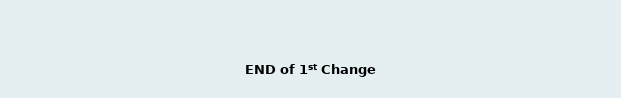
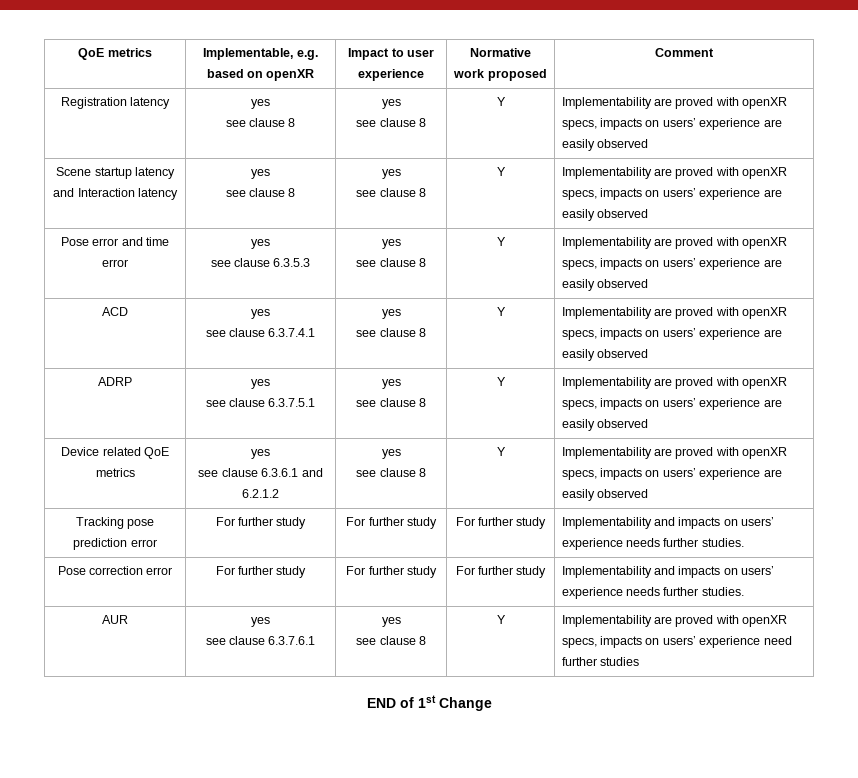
(245, 69) none -> [78,48,152,60] [203,48,318,60] [206,69,315,81] [348,48,434,60] [358,69,424,81] [470,48,531,57] [453,69,547,81] [654,48,714,57] [60,97,171,109] [251,99,270,109] [225,118,296,127] [381,99,401,109] [356,118,426,127] [496,97,506,106] [561,97,788,109] [561,118,782,130] [561,139,649,151] [56,167,175,179] [53,188,178,200] [251,169,270,179] [225,188,296,197] [381,169,401,179] [356,188,426,197] [496,167,506,176] [561,167,788,179] [561,188,782,200] [561,209,649,221] [60,237,170,246] [102,259,128,267] [251,239,270,249] [210,258,311,267] [381,239,401,249] [356,258,426,267] [496,237,506,246] [561,237,788,249] [561,258,782,270] [561,279,649,291] [102,307,128,316] [251,309,270,319] [205,328,316,337] [381,309,401,319] [356,328,426,337] [496,307,506,316] [561,307,788,319] [561,328,782,340] [561,349,649,361] [98,377,132,386] [251,379,270,389] [205,398,316,407] [381,379,401,389] [356,398,426,407] [496,377,506,386] [561,377,788,389] [561,398,782,410] [561,419,649,431] [61,447,169,459] [95,468,135,477] [251,449,270,459] [198,468,323,477] [242,489,279,498] [381,449,401,459] [356,468,426,477] [496,447,506,456] [561,447,788,459] [561,468,782,480] [561,489,649,501] [75,517,155,529] [73,538,157,550] [215,517,307,529] [346,517,437,529] [455,517,547,529] [561,517,775,529] [561,538,744,550] [57,566,173,575] [215,566,307,578] [346,566,437,578] [455,566,547,578] [561,566,775,578] [561,587,744,599] [102,615,128,624] [251,617,270,627] [205,636,316,645] [381,617,401,627] [356,636,426,645] [496,615,506,624] [561,615,788,627] [561,636,792,648] [561,657,640,666] QoE metrics | Implementable, e.g. based on openXR | Impact to user experience | Normative work proposed | Comment // Registration latency | yes // see clause 8 | yes // see clause 8 | Y | Implementability are proved with openXR specs, impacts on users’ experience are easily observed // Scene startup latency and Interaction latency | yes // see clause 8 | yes // see clause 8 | Y | Implementability are proved with openXR specs, impacts on users’ experience are easily observed // Pose error and time error | yes // see clause 6.3.5.3 | yes // see clause 8 | Y | Implementability are proved with openXR specs, impacts on users’ experience are easily observed // ACD | yes // see clause 6.3.7.4.1 | yes // see clause 8 | Y | Implementability are proved with openXR specs, impacts on users’ experience are easily observed // ADRP | yes // see clause 6.3.7.5.1 | yes // see clause 8 | Y | Implementability are proved with openXR specs, impacts on users’ experience are easily observed // Device related QoE metrics | yes // see clause 6.3.6.1 and 6.2.1.2 | yes // see clause 8 | Y | Implementability are proved with openXR specs, impacts on users’ experience are easily observed // Tracking pose prediction error | For further study | For further study | For further study | Implementability and impacts on users’ experience needs further studies. // Pose correction error | For further study | For further study | For further study | Implementability and impacts on users’ experience needs further studies. // AUR | yes // see clause 6.3.7.6.1 | yes // see clause 8 | Y | Implementability are proved with openXR specs, impacts on users’ experience need further studies //

